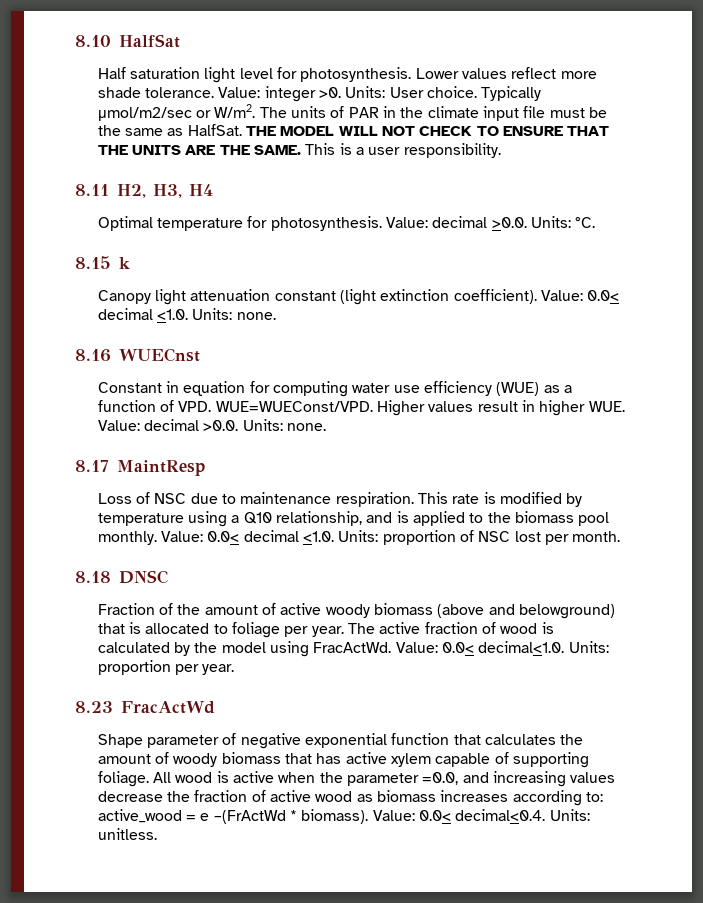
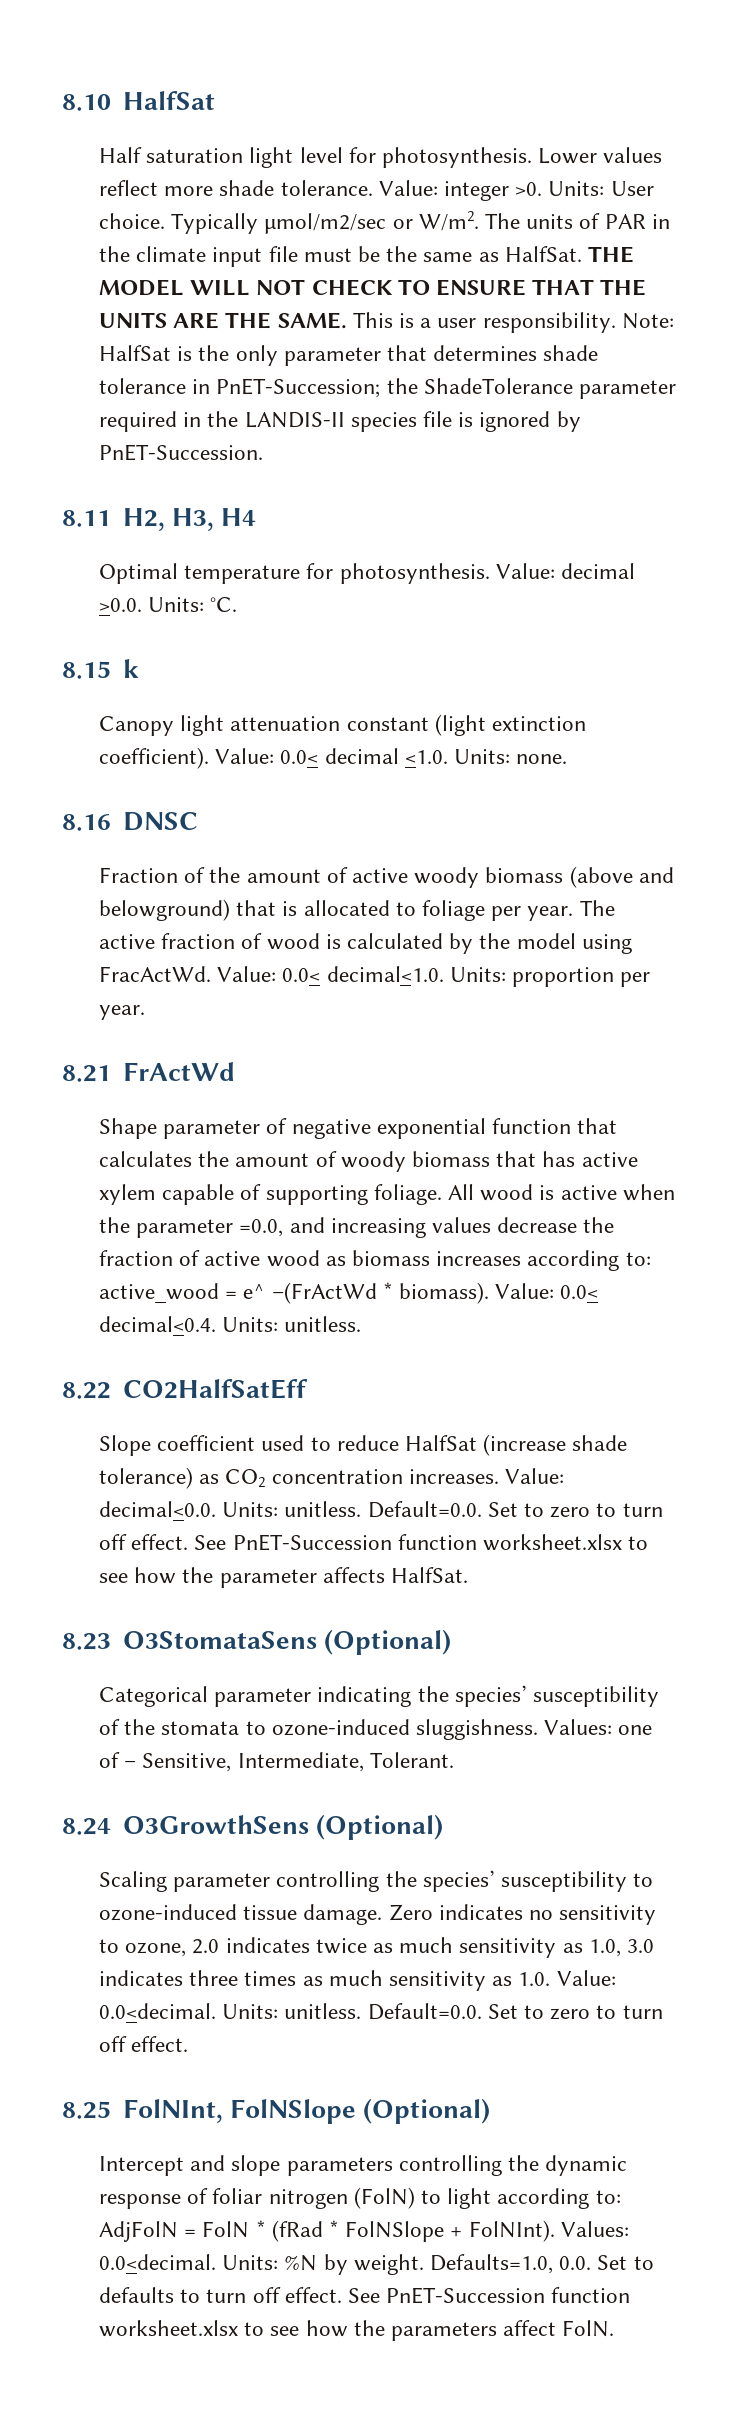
(501, 150) none -> [621,313,674,329] [98,345,599,366] [98,378,676,399] [98,411,581,432] [98,444,263,461] Note: HalfSat is the only parameter that determines shade tolerance in PnET-Succession; the ShadeTolerance parameter required in the LANDIS-II species file is ignored by PnET-Succession.
[119,348,200,362] [97,381,573,397] [97,400,625,416] [97,419,327,431] [75,460,205,476] [97,492,583,507] [97,511,610,527] [97,530,621,545] [75,571,111,583] WUECnst // Constant in equation for computing water use efficiency (WUE) as a function of VPD. WUE=WUEConst/VPD. Higher values result in higher WUE. Value: decimal >0.0. Units: none. // 8.17 MaintResp // Loss of NSC due to maintenance respiration. This rate is modified by temperature using a Q10 relationship, and is applied to the biomass pool monthly. Value: 0.0< decimal <1.0. Units: proportion of NSC lost per month. // 8.18 -> (111, 822) none
[75,701,215,714] 8.23 FracActWd -> [62,1062,235,1082] 8.21 FrActWd
[200,813,210,821] e -> [243,1284,266,1299] e^
(157, 834) none -> [62,1379,308,1399] [98,1434,628,1456] [98,1467,564,1489] [98,1501,663,1518] [98,1534,649,1551] [98,1567,468,1588] [62,1629,451,1655] [98,1685,659,1707] [98,1719,653,1740] [98,1752,454,1772] [62,1814,443,1840] [98,1870,654,1892] [98,1904,657,1925] [98,1937,654,1958] [98,1970,616,1991] [98,2003,663,2020] [98,2036,189,2052] [62,2098,491,2124] [98,2155,628,2176] [98,2187,621,2209] [98,2220,629,2242] [98,2254,654,2275] [98,2287,631,2304] [98,2320,615,2341] // 8.22 CO2HalfSatEff // Slope coefficient used to reduce HalfSat (increase shade tolerance) as CO2 concentration increases. Value: decimal<0.0. Units: unitless. Default=0.0. Set to zero to turn off effect. See PnET-Succession function worksheet.xlsx to see how the parameter affects HalfSat. // 8.23 O3StomataSens (Optional) // Categorical parameter indicating the species’ susceptibility of the stomata to ozone-induced sluggishness. Values: one of – Sensitive, Intermediate, Tolerant. // 8.24 O3GrowthSens (Optional) // Scaling parameter controlling the species’ susceptibility to ozone-induced tissue damage. Zero indicates no sensitivity to ozone, 2.0 indicates twice as much sensitivity as 1.0, 3.0 indicates three times as much sensitivity as 1.0. Value: 0.0<decimal. Units: unitless. Default=0.0. Set to zero to turn off effect. // 8.25 FolNInt, FolNSlope (Optional) // Intercept and slope parameters controlling the dynamic response of foliar nitrogen (FolN) to light according to: AdjFolN = FolN * (fRad * FolNSlope + FolNInt). Values: 0.0<decimal. Units: %N by weight. Defaults=1.0, 0.0. Set to defaults to turn off effect. See PnET-Succession function worksheet.xlsx to see how the parameters affect FolN.

